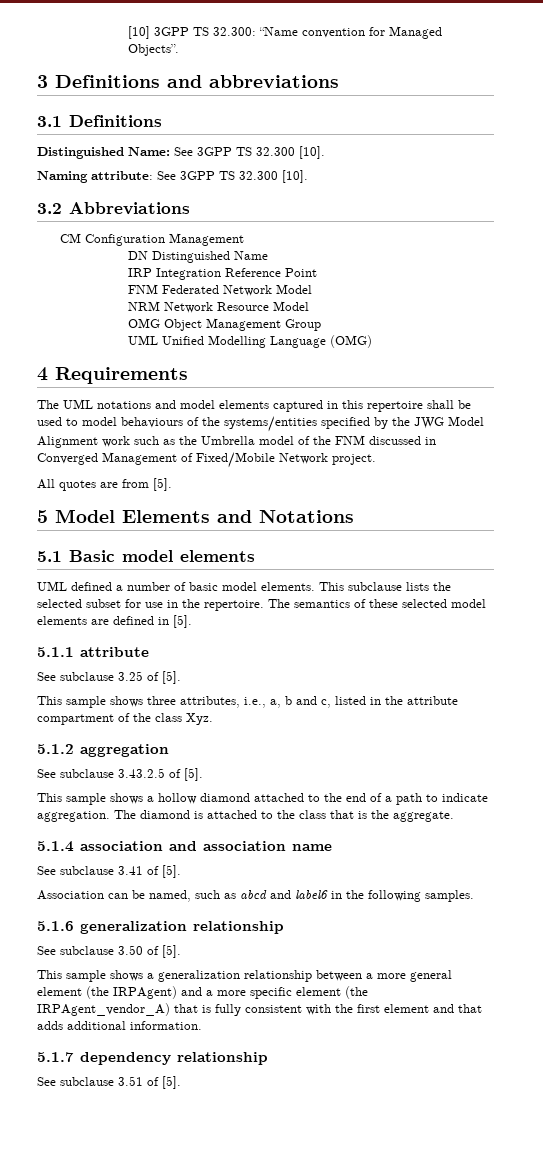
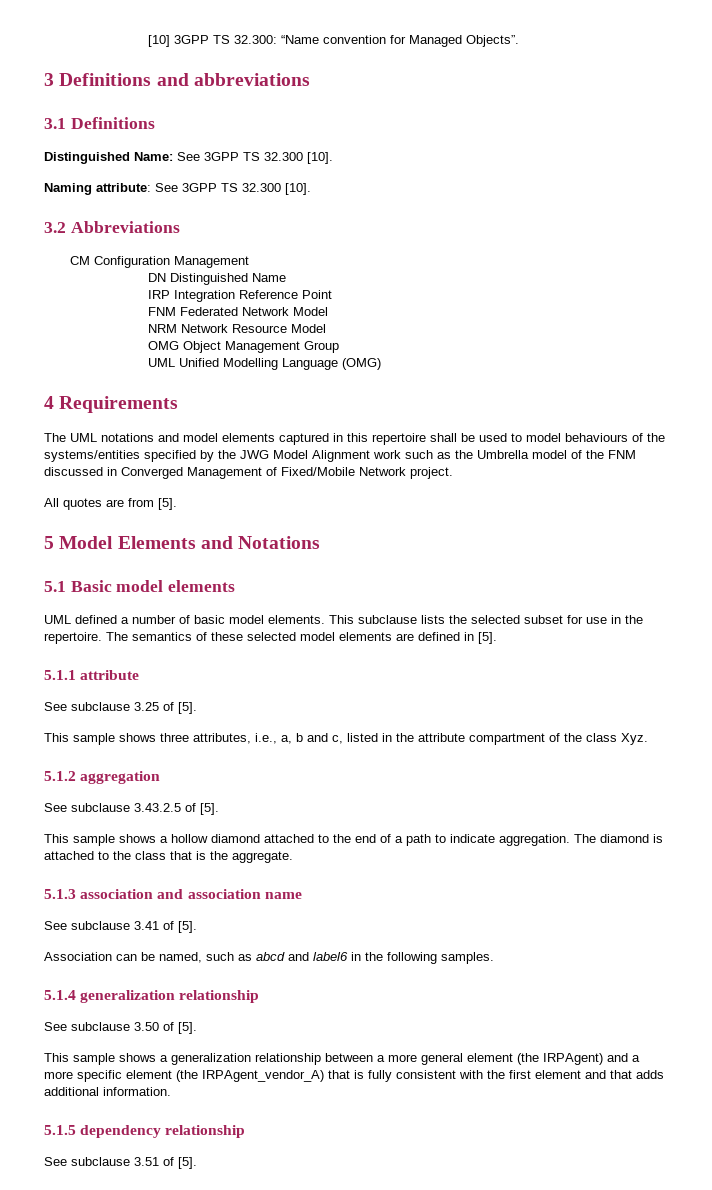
[37,841,74,852] 5.1.4 -> [44,889,76,899] 5.1.3
[37,921,74,931] 5.1.6 -> [44,990,76,1000] 5.1.4
[37,1052,74,1062] 5.1.7 -> [44,1125,76,1135] 5.1.5

